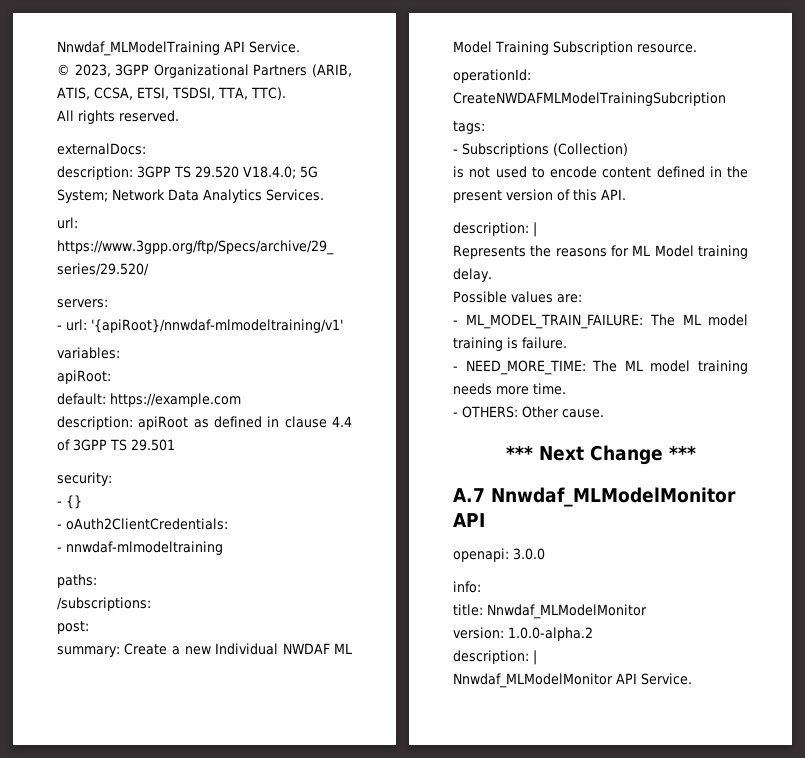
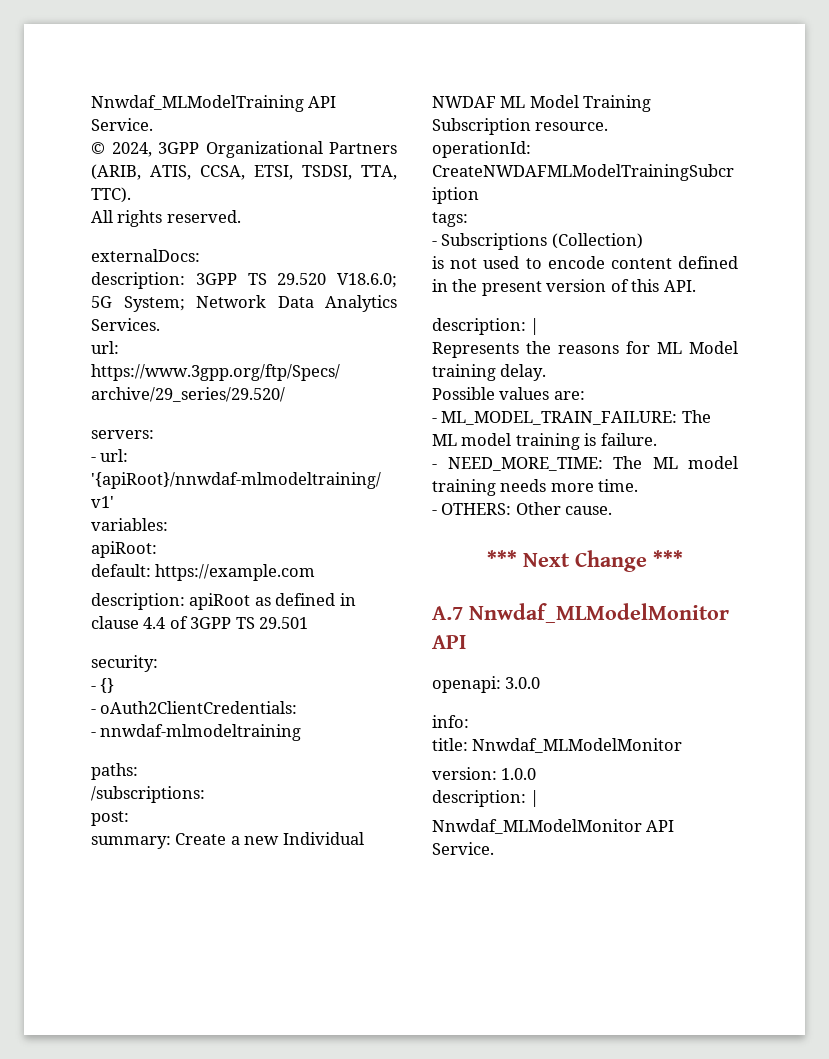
[74,64,111,77] 2023, -> [111,142,152,157] 2024,
[243,166,296,179] V18.4.0; -> [337,273,397,288] V18.6.0;
[508,627,593,641] 1.0.0-alpha.2 -> [501,768,537,780] 1.0.0

